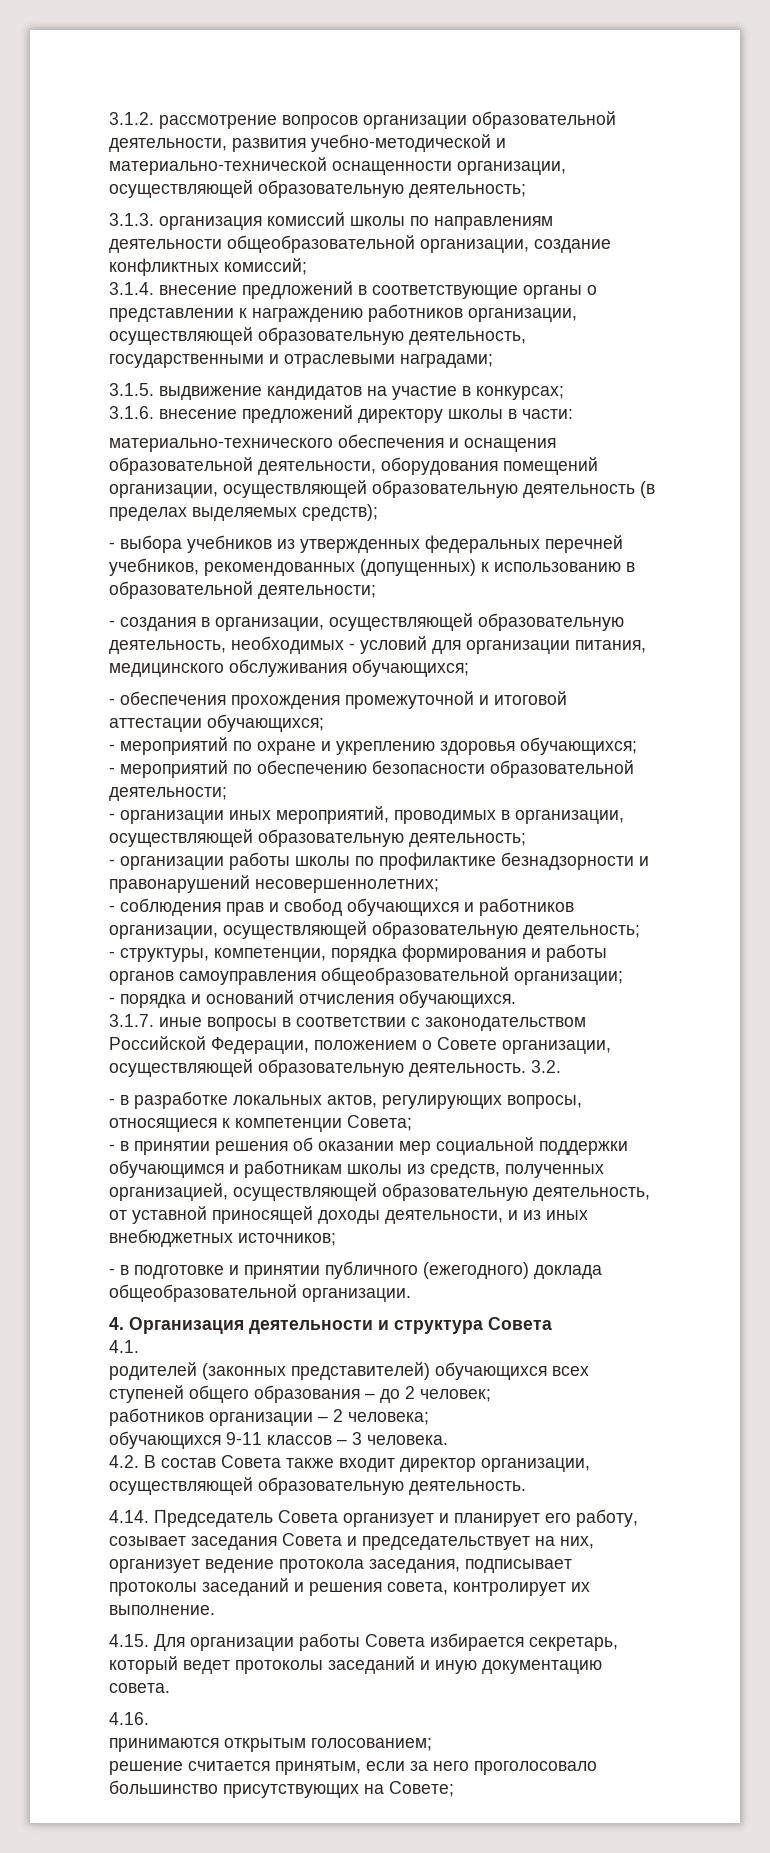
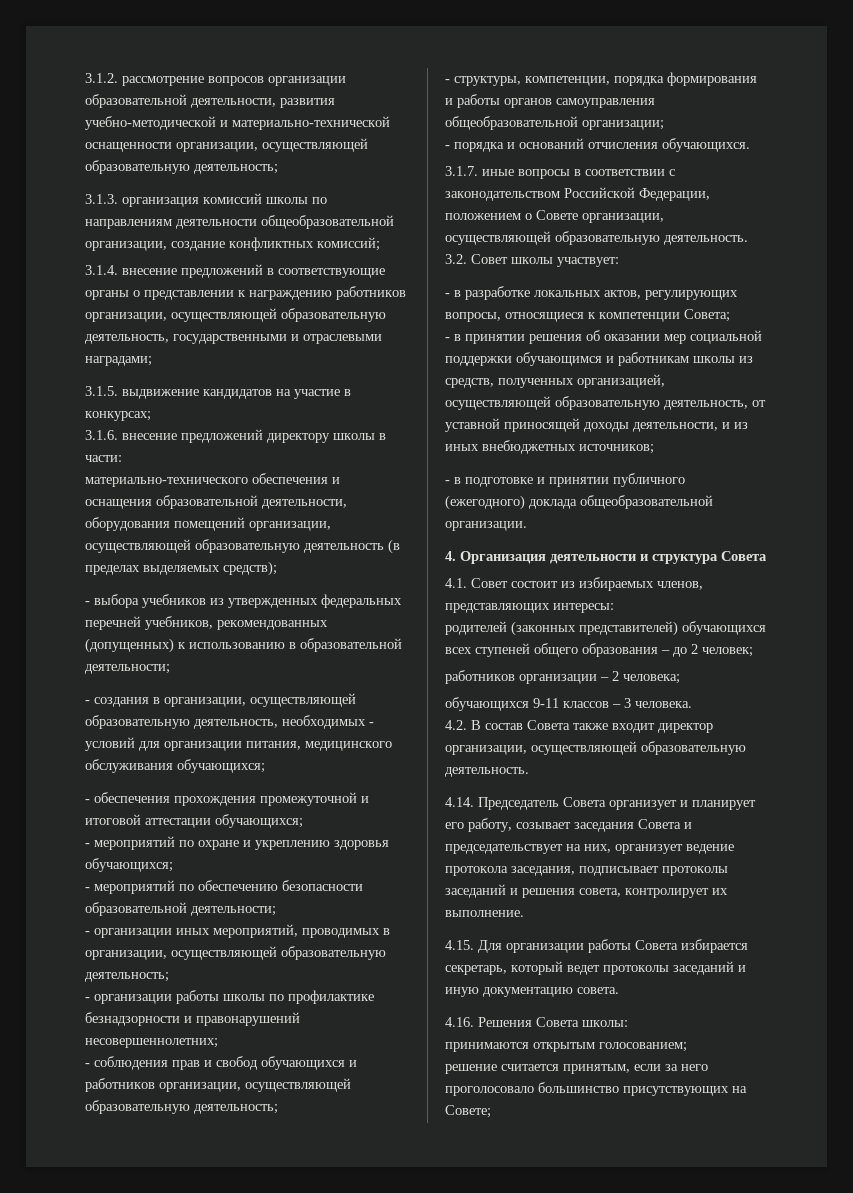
(561, 1066) none -> [471,254,619,267] Совет школы участвует:
(139, 1346) none -> [471,577,703,591] [445,603,614,613] Совет состоит из избираемых членов, представляющих интересы:
(149, 1718) none -> [478,1017,628,1027] Решения Совета школы:

